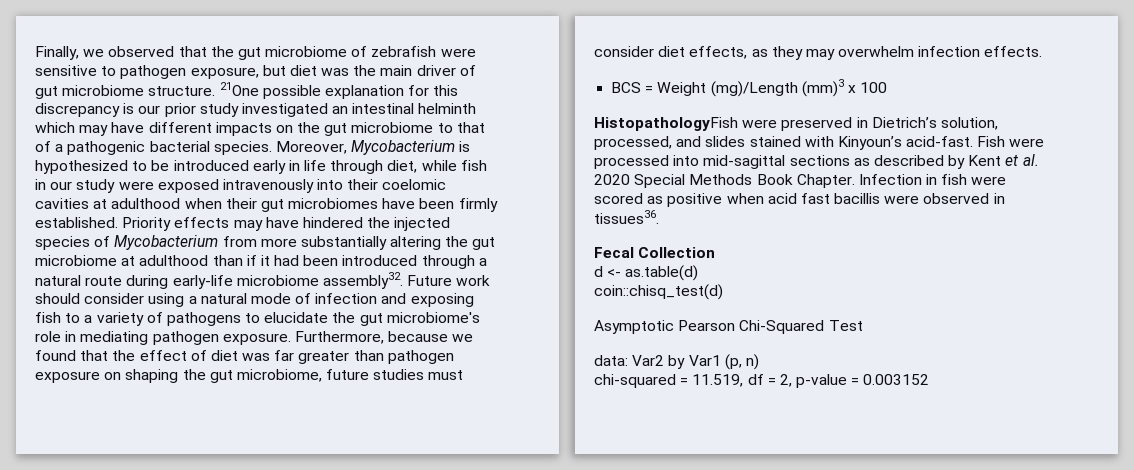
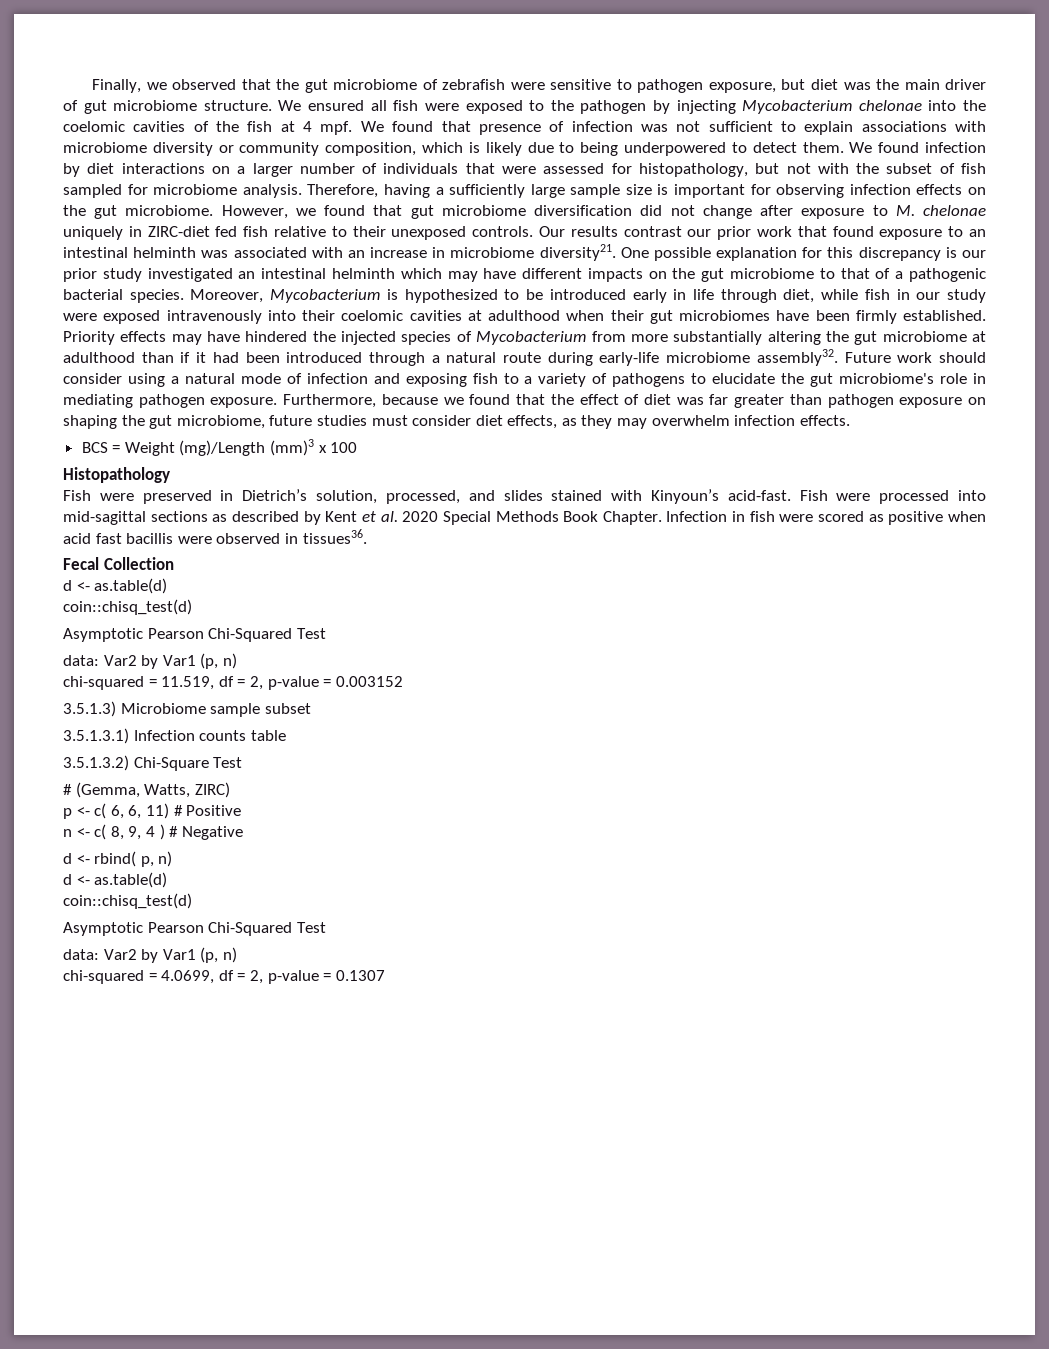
[219,82,259,96] 21One -> [278,100,986,114] [63,121,987,135] [63,142,987,156] [63,163,986,177] [63,184,987,198] [63,205,987,219] [63,226,986,240] [63,244,649,261] We ensured all fish were exposed to the pathogen by injecting Mycobacterium chelonae into the coelomic cavities of the fish at 4 mpf. We found that presence of infection was not sufficient to explain associations with microbiome diversity or community composition, which is likely due to being underpowered to detect them. We found infection by diet interactions on a larger number of individuals that were assessed for histopathology, but not with the subset of fish sampled for microbiome analysis. Therefore, having a sufficiently large sample size is important for observing infection effects on the gut microbiome. However, we found that gut microbiome diversification did not change after exposure to M. chelonae uniquely in ZIRC-diet fed fish relative to their unexposed controls. Our results contrast our prior work that found exposure to an intestinal helminth was associated with an increase in microbiome diversity21. One
[594,117,738,131] HistopathologyFish -> [63,467,170,483] [63,490,91,501] Histopathology // Fish
(930, 379) none -> [63,701,311,717] [63,728,286,744] [63,755,243,771] [63,782,230,798] [63,803,242,819] [63,824,243,840] [63,851,173,867] [63,872,168,888] [63,893,192,909] [63,922,326,936] [63,947,237,963] [63,970,385,984] // 3.5.1.3) Microbiome sample subset // 3.5.1.3.1) Infection counts table // 3.5.1.3.2) Chi-Square Test // # (Gemma, Watts, ZIRC) // p <- c( 6, 6, 11) # Positive // n <- c( 8, 9, 4 ) # Negative // d <- rbind( p, n) // d <- as.table(d) // coin::chisq_test(d) // Asymptotic Pearson Chi-Squared Test // data: Var2 by Var1 (p, n) // chi-squared = 4.0699, df = 2, p-value = 0.1307

